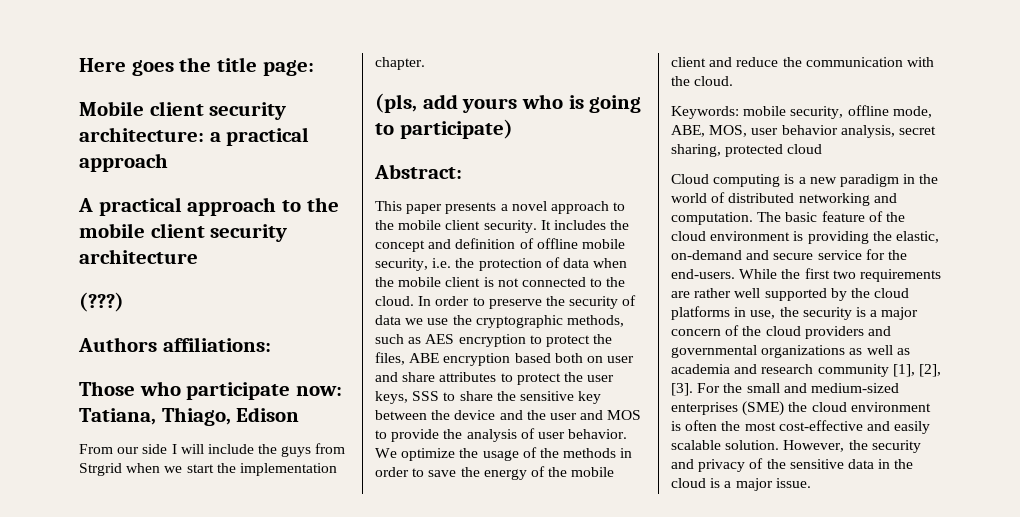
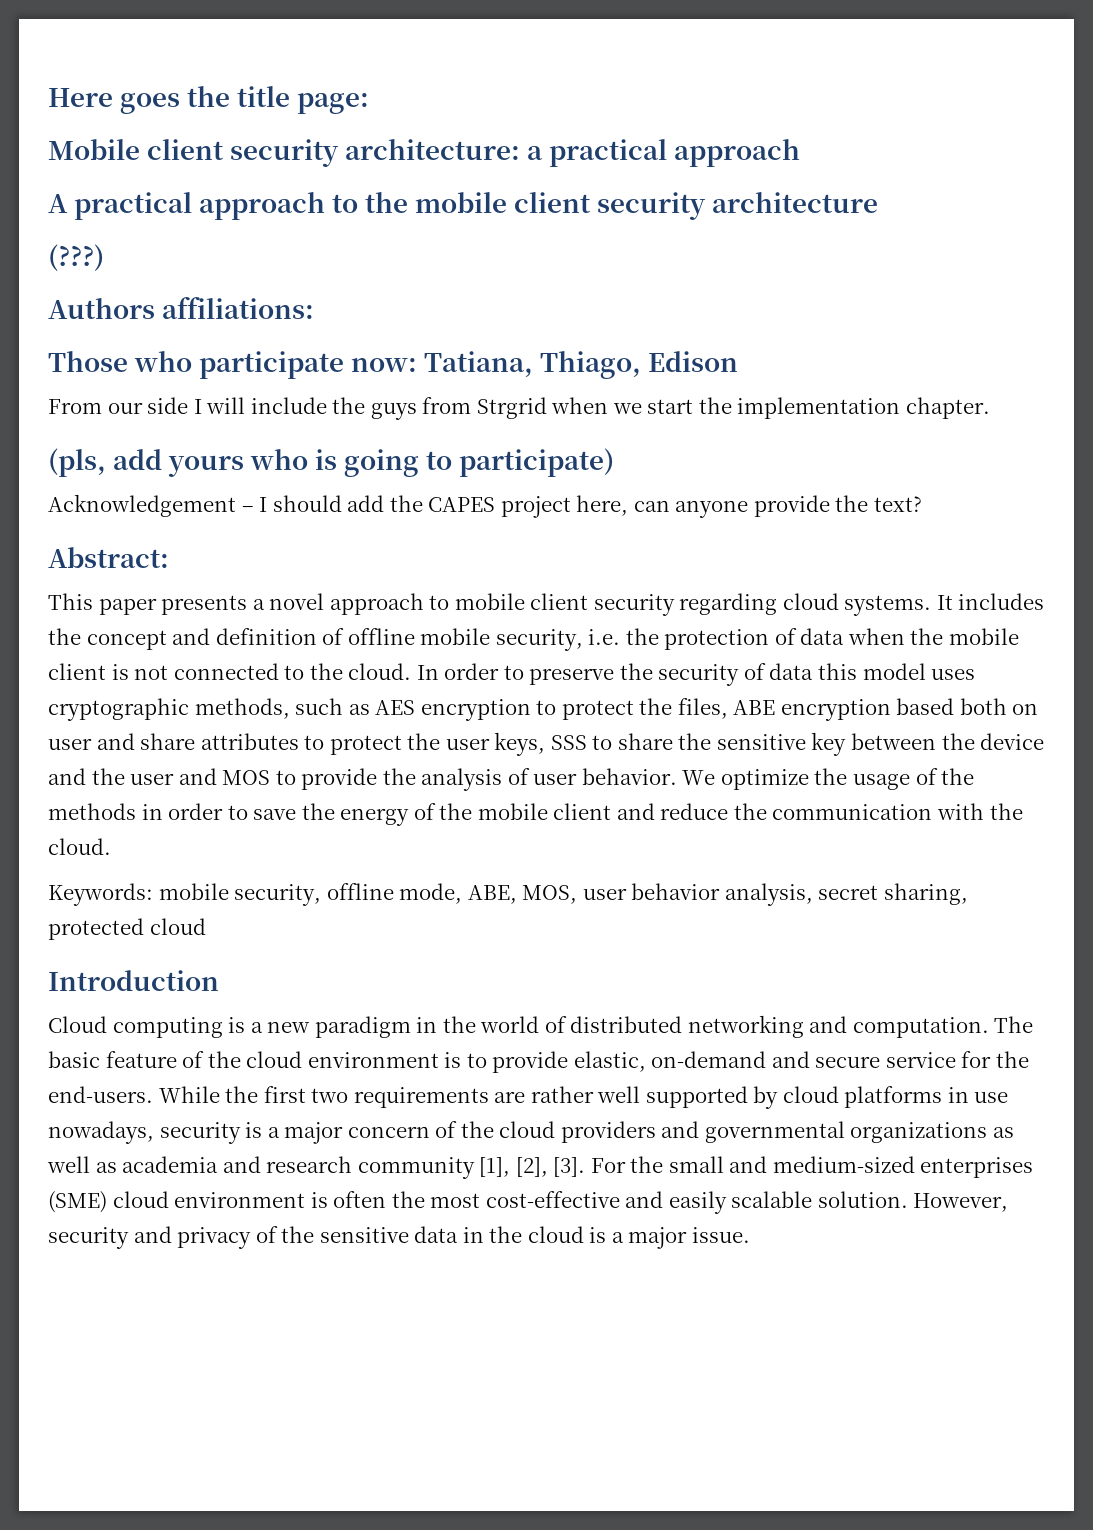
(513, 129) none -> [48,494,922,518] // Acknowledgement – I should add the CAPES project here, can anyone provide the text?
[375,220,537,233] the mobile client security. -> [454,593,932,616] mobile client security regarding cloud systems.
[405,315,472,325] we use the -> [818,663,976,680] this model uses
(823, 149) none -> [48,970,219,991] // Introduction
[807,231,892,244] providing the -> [466,1051,569,1073] to provide
[850,288,870,298] the -> (779, 1097) none
[750,307,799,319] use, the -> [974,1092,1009,1103] [48,1121,154,1144] use nowadays,
[788,402,808,412] the -> (107, 1202) none
[848,440,868,450] the -> (1009, 1202) none

